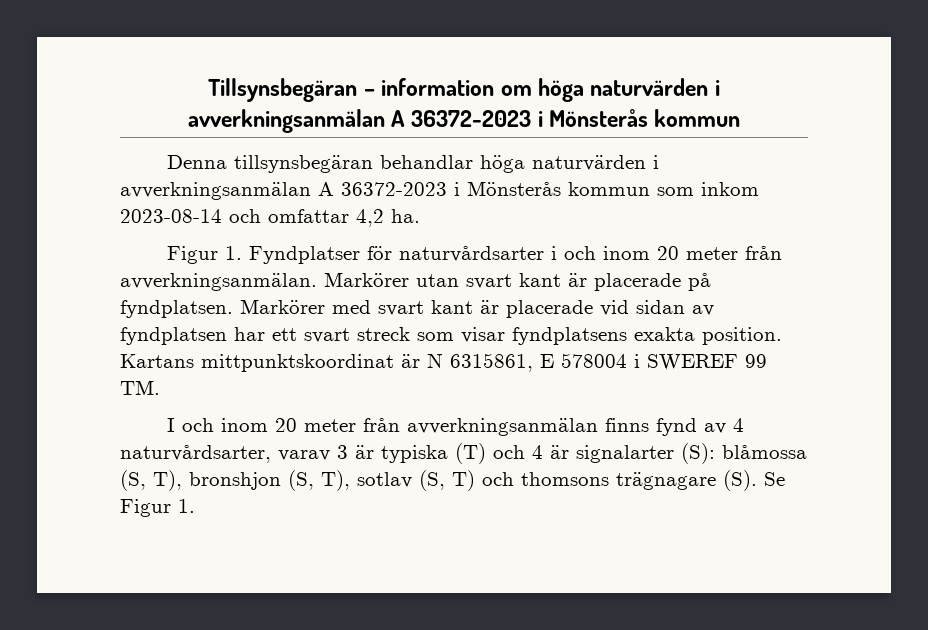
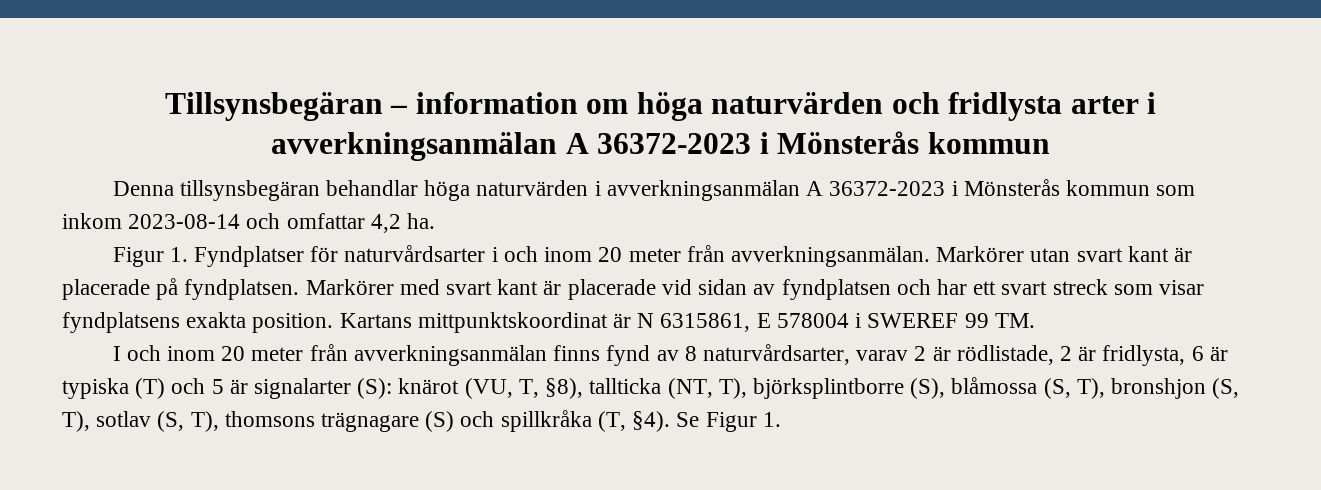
(709, 87) none -> [891,92,1139,121] och fridlysta arter
(227, 336) none -> [896,279,931,295] och
[732,418,744,432] 4 -> [684,346,697,361] 8
[337,445,348,459] 3 -> [914,345,1204,366] 2 är rödlistade, 2 är fridlysta, 6
[532,445,543,459] 4 -> [211,379,224,394] 5
(715, 453) none -> [398,378,946,399] knärot (VU, T, §8), tallticka (NT, T), björksplintborre (S),
[452,470,757,491] T) och thomsons trägnagare (S). -> [190,410,671,432] T), thomsons trägnagare (S) och spillkråka (T, §4).

